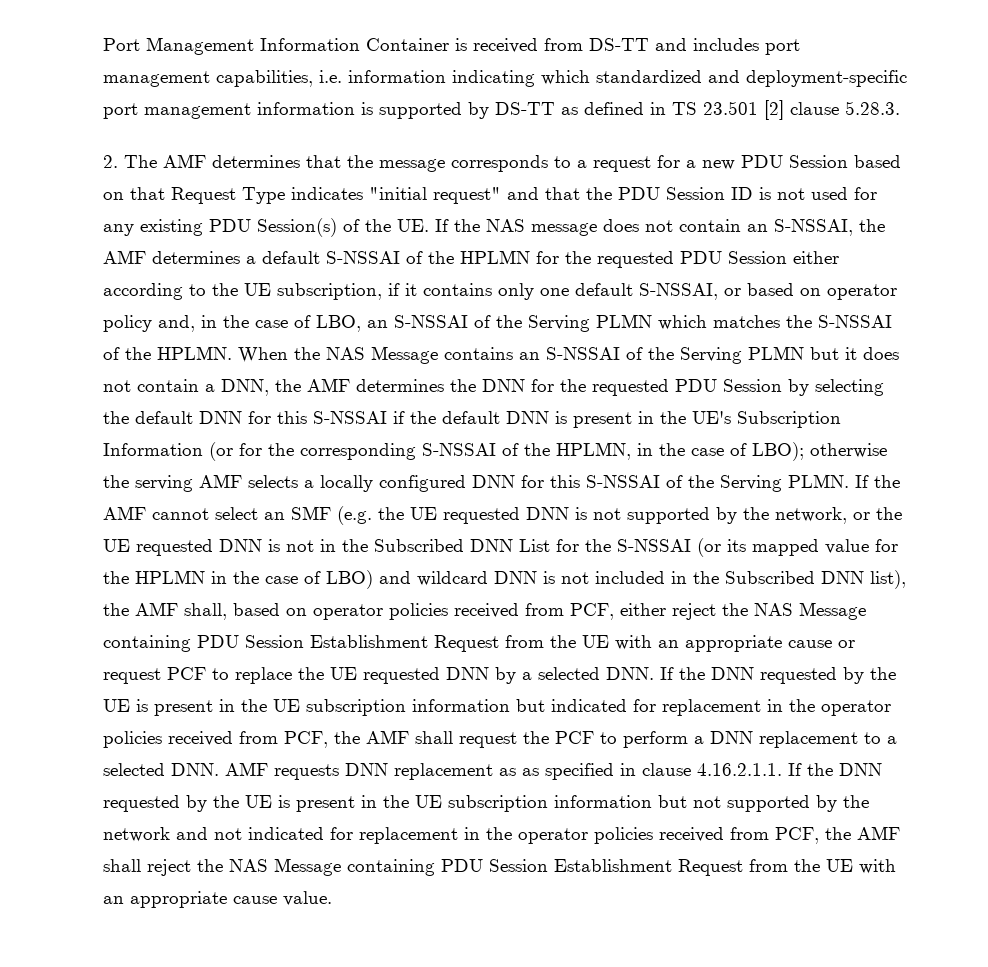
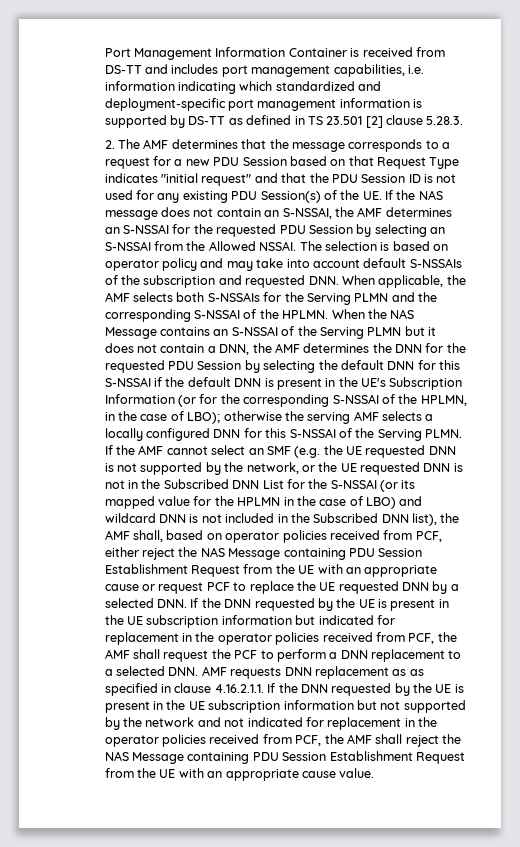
[245,250,839,268] [102,283,897,300] [102,314,812,332] a default S-NSSAI of the HPLMN for the requested PDU Session either according to the UE subscription, if it contains only one default S-NSSAI, or based on operator policy and, in the case of LBO, an S-NSSAI of the Serving PLMN which matches the -> [104,224,446,237] [104,241,449,251] [104,258,462,271] [104,275,466,288] [104,292,438,305] [104,309,191,322] an S-NSSAI for the requested PDU Session by selecting an S-NSSAI from the Allowed NSSAI. The selection is based on operator policy and may take into account default S-NSSAIs of the subscription and requested DNN. When applicable, the AMF selects both S-NSSAIs for the Serving PLMN and the corresponding

